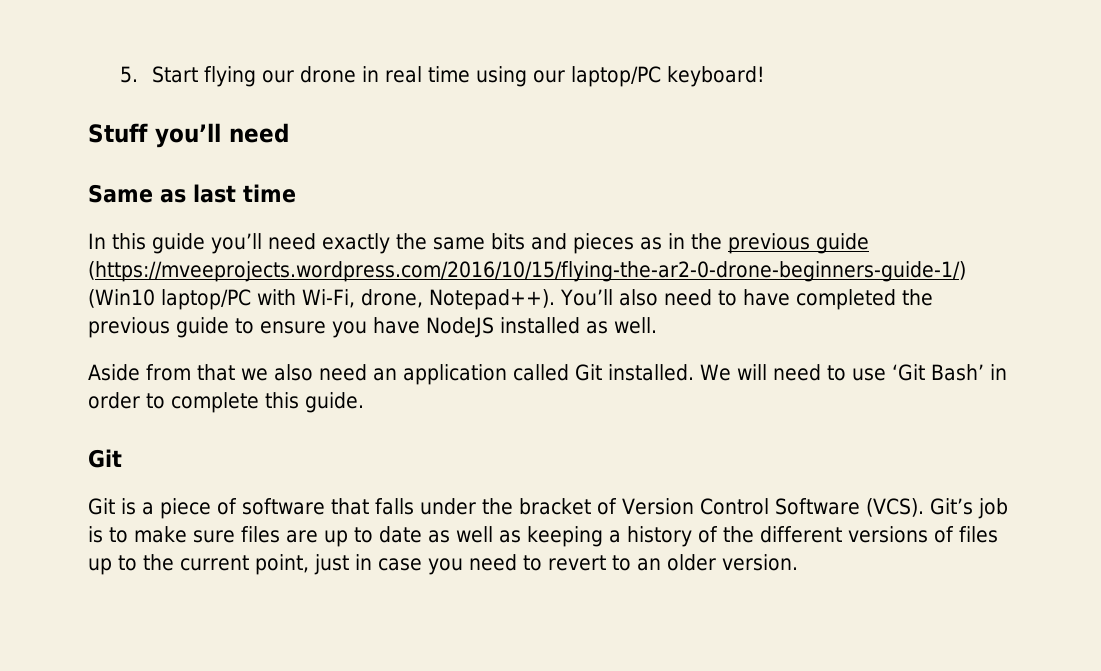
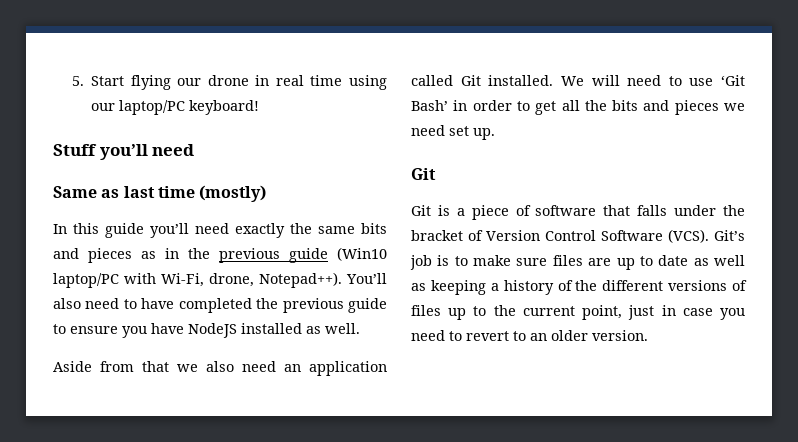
(296, 193) none -> [199,185,267,202] (mostly)
[88,261,966,282] (https://mveeprojects.wordpress.com/2016/10/15/flying-the-ar2-0-drone-beginners-guide-1/) -> (328, 255) none
[171,392,364,413] complete this guide. -> [535,100,745,115] [411,125,495,140] get all the bits and pieces we need set up.

